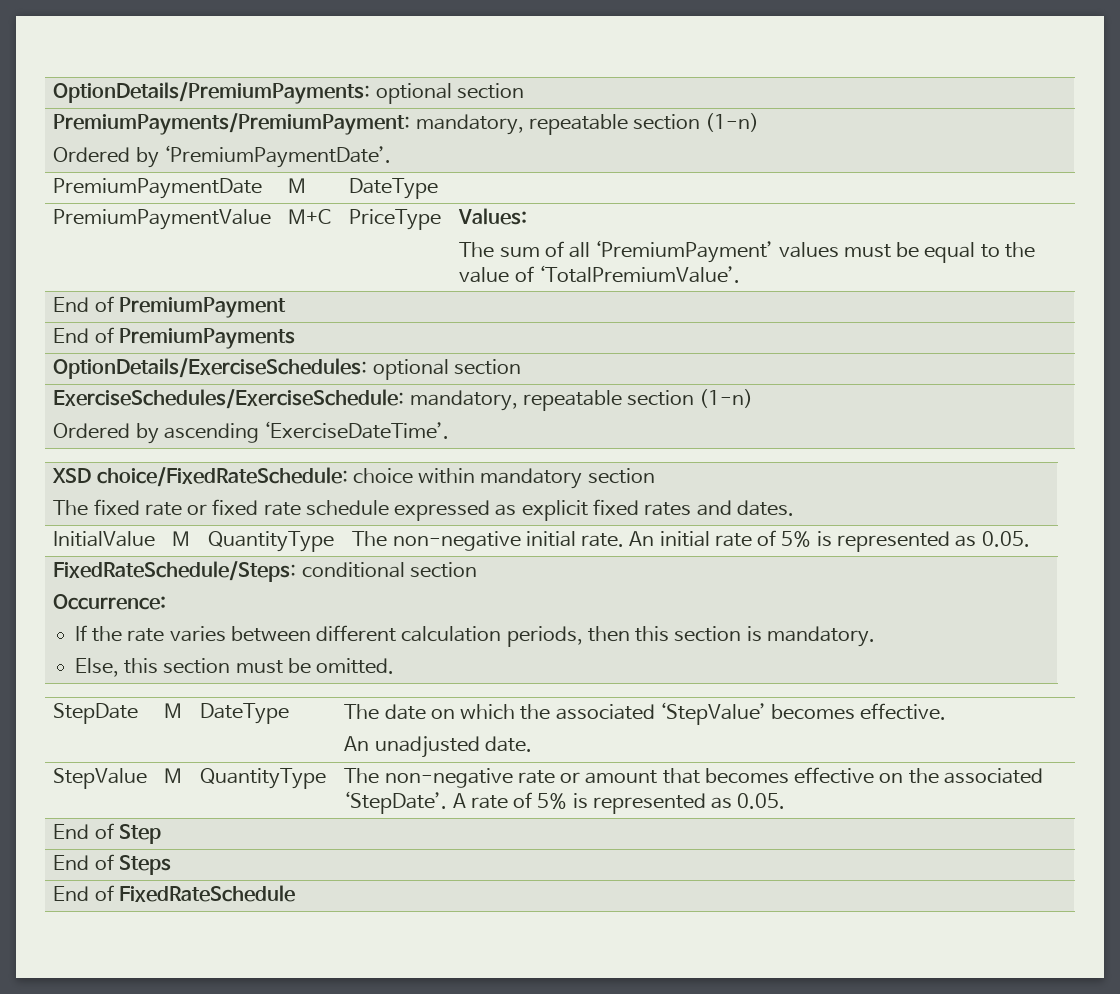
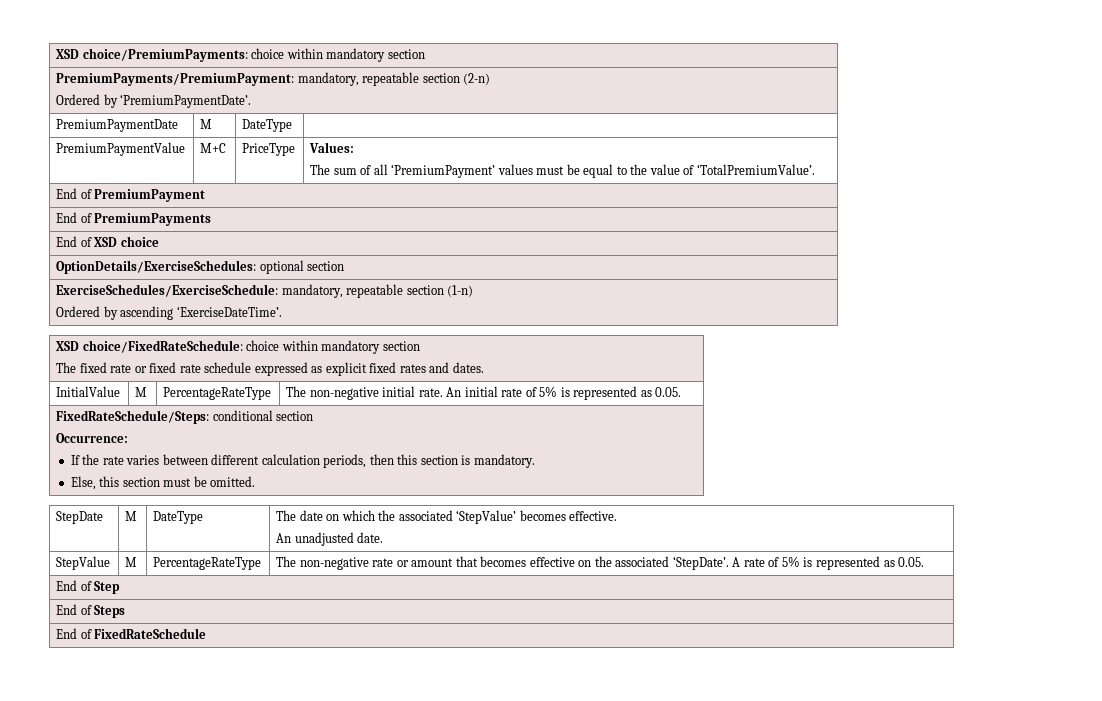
[53,82,452,104] OptionDetails/PremiumPayments: optional -> [56,48,386,62] XSD choice/PremiumPayments: choice within mandatory
[705,113,760,132] (1-n) -> [463,73,491,85] (2-n)
(295, 338) none -> [56,236,159,247] // End of XSD choice
[208,531,335,552] QuantityType -> [163,387,272,400] PercentageRateType
[200,768,327,789] QuantityType -> [153,557,262,570] PercentageRateType

